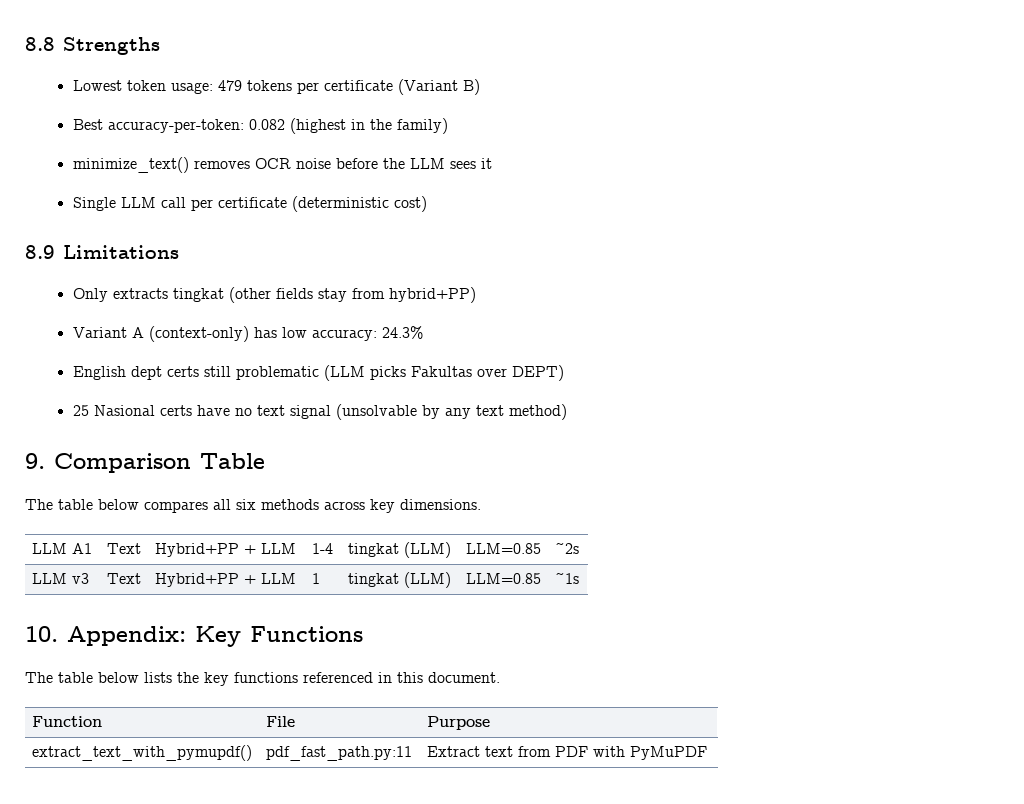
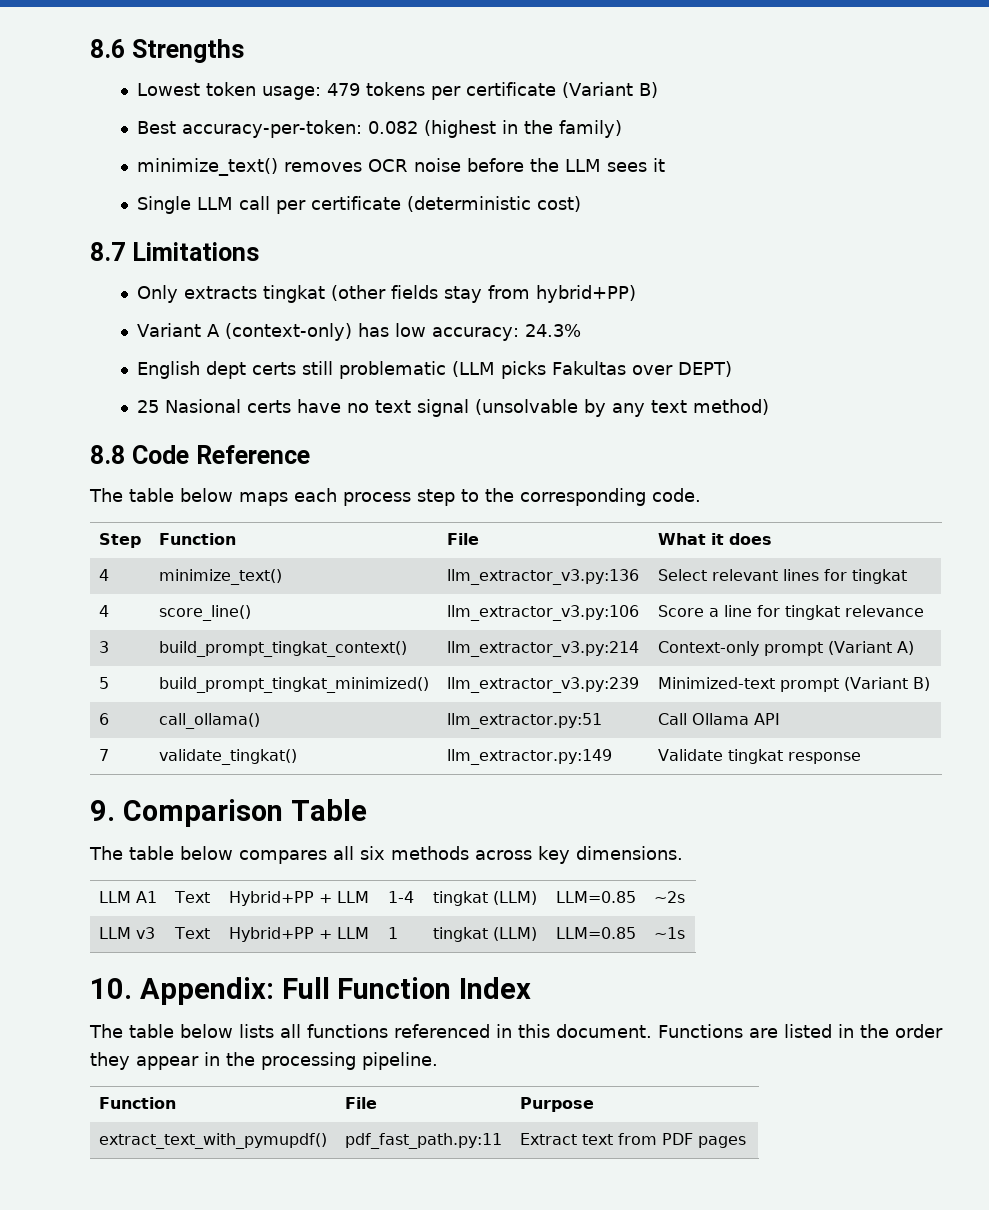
[25,37,55,51] 8.8 -> [90,39,125,58] 8.6
[25,245,55,259] 8.9 -> [90,242,125,261] 8.7
(567, 412) none -> [90,445,310,464] [89,488,701,506] [98,533,141,548] [158,533,236,545] [446,533,479,545] [657,533,772,545] [98,569,109,581] [158,569,282,585] [446,569,639,585] [657,569,907,584] [98,605,109,617] [158,605,251,621] [446,605,639,621] [657,605,924,620] [98,641,109,653] [158,641,407,657] [446,641,639,657] [657,641,914,656] [98,677,109,689] [158,677,429,693] [446,677,639,693] [657,677,930,692] [98,713,109,725] [158,713,260,729] [446,713,602,729] [657,713,780,725] [98,749,109,761] [158,749,297,765] [446,749,612,765] [657,749,861,764] // 8.8 Code Reference // The table below maps each process step to the corresponding code. // Step | Function | File | What it does // 4 | minimize_text() | llm_extractor_v3.py:136 | Select relevant lines for tingkat // 4 | score_line() | llm_extractor_v3.py:106 | Score a line for tingkat relevance // 3 | build_prompt_tingkat_context() | llm_extractor_v3.py:214 | Context-only prompt (Variant A) // 5 | build_prompt_tingkat_minimized() | llm_extractor_v3.py:239 | Minimized-text prompt (Variant B) // 6 | call_ollama() | llm_extractor.py:51 | Call Ollama API // 7 | validate_tingkat() | llm_extractor.py:149 | Validate tingkat response
[195,626,363,647] Key Functions -> [281,977,532,999] Full Function Index
[177,672,229,686] the key -> [280,1024,301,1038] all
(500, 677) none -> [658,1024,943,1038] [90,1052,438,1070] Functions are listed in the order they appear in the processing pipeline.
[592,746,707,760] with PyMuPDF -> [697,1136,746,1148] pages

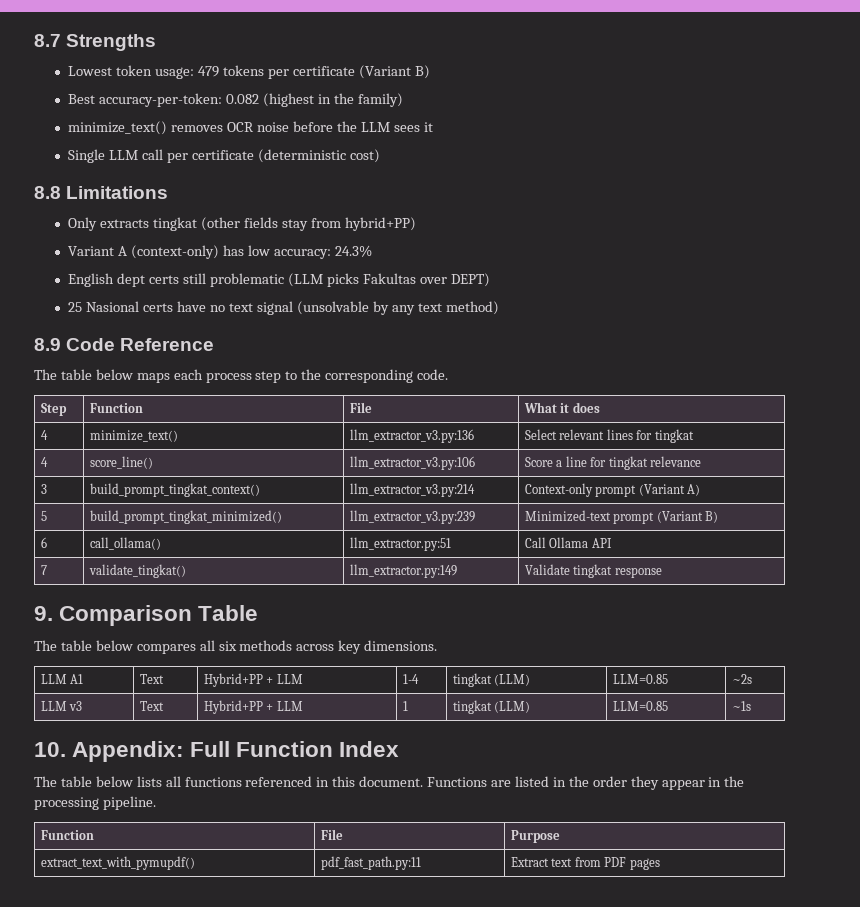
[90,39,125,58] 8.6 -> [34,34,61,47] 8.7
[90,242,125,261] 8.7 -> [34,186,61,199] 8.8
[90,445,125,464] 8.8 -> [34,338,61,351] 8.9

